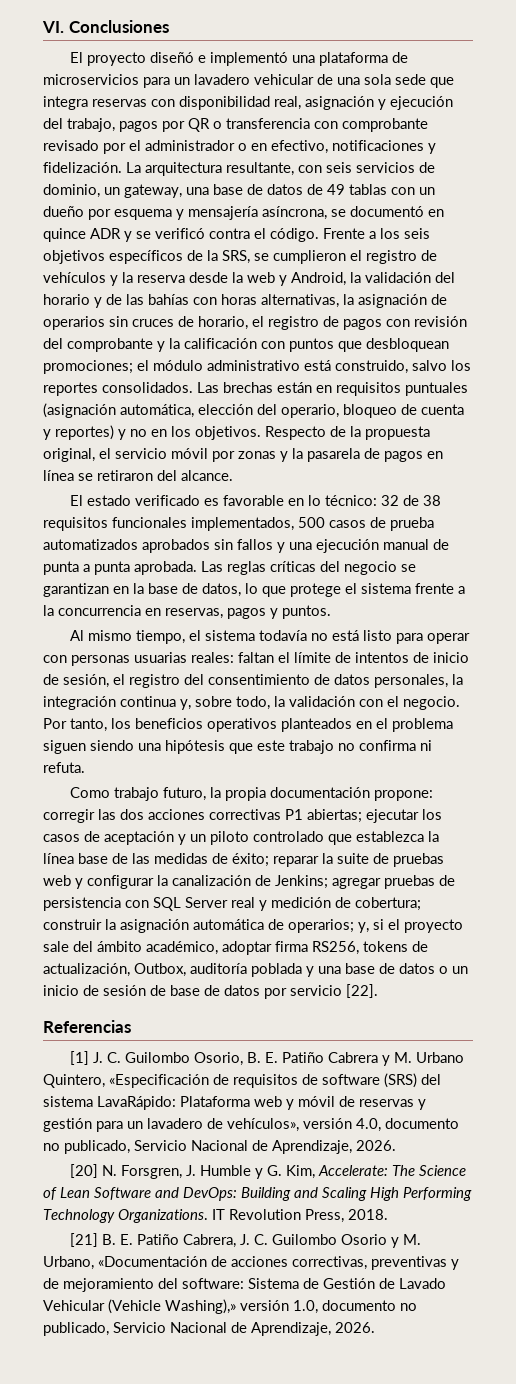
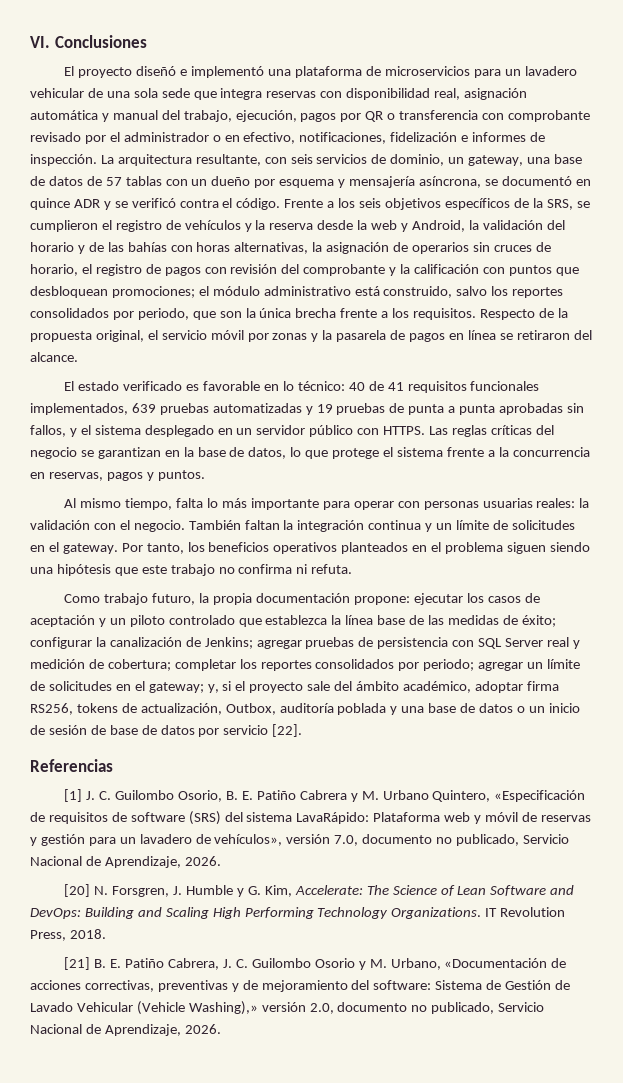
[378,96,453,110] y ejecución -> [30,110,158,122] automática y manual
(115, 125) none -> [235,110,297,122] ejecución,
[332,140,436,154] [43,162,122,173] notificaciones y fidelización. -> [299,132,546,144] [30,154,97,166] notificaciones, fidelización e informes de inspección.
[327,184,345,195] 49 -> [105,177,122,186] 57
[102,382,468,396] [43,403,464,418] [43,425,261,440] consolidados. Las brechas están en requisitos puntuales (asignación automática, elección del operario, bloqueo de cuenta y reportes) y no en los objetivos. -> [30,308,477,320] consolidados por periodo, que son la única brecha frente a los requisitos.
[381,495,442,506] [43,517,434,531] [43,539,449,553] [43,561,197,575] 32 de 38 requisitos funcionales implementados, 500 casos de prueba automatizados aprobados sin fallos y una ejecución manual de punta a punta aprobada. -> [348,381,540,393] [30,403,584,415] [30,425,426,437] 40 de 41 requisitos funcionales implementados, 639 pruebas automatizadas y 19 pruebas de punta a punta aprobadas sin fallos, y el sistema desplegado en un servidor público con HTTPS.
[189,630,393,641] el sistema todavía no está listo -> [176,498,319,510] falta lo más importante
[238,652,469,663] [43,674,463,688] [43,696,270,710] faltan el límite de intentos de inicio de sesión, el registro del consentimiento de datos personales, la integración continua y, sobre todo, -> (576, 503) none
(460, 703) none -> [188,520,575,532] [30,542,118,554] También faltan la integración continua y un límite de solicitudes en el gateway.
[43,809,362,823] corregir las dos acciones correctivas P1 abiertas; -> (410, 600) none
[273,853,444,867] [43,875,83,889] reparar la suite de pruebas web y -> (556, 621) none
[43,919,354,933] construir la asignación automática de operarios; -> [174,659,581,671] [30,681,204,693] completar los reportes consolidados por periodo; agregar un límite de solicitudes en el gateway;
[356,1118,381,1132] 4.0, -> [334,835,359,846] 7.0,
[293,1300,318,1314] 1.0, -> [309,1003,334,1014] 2.0,

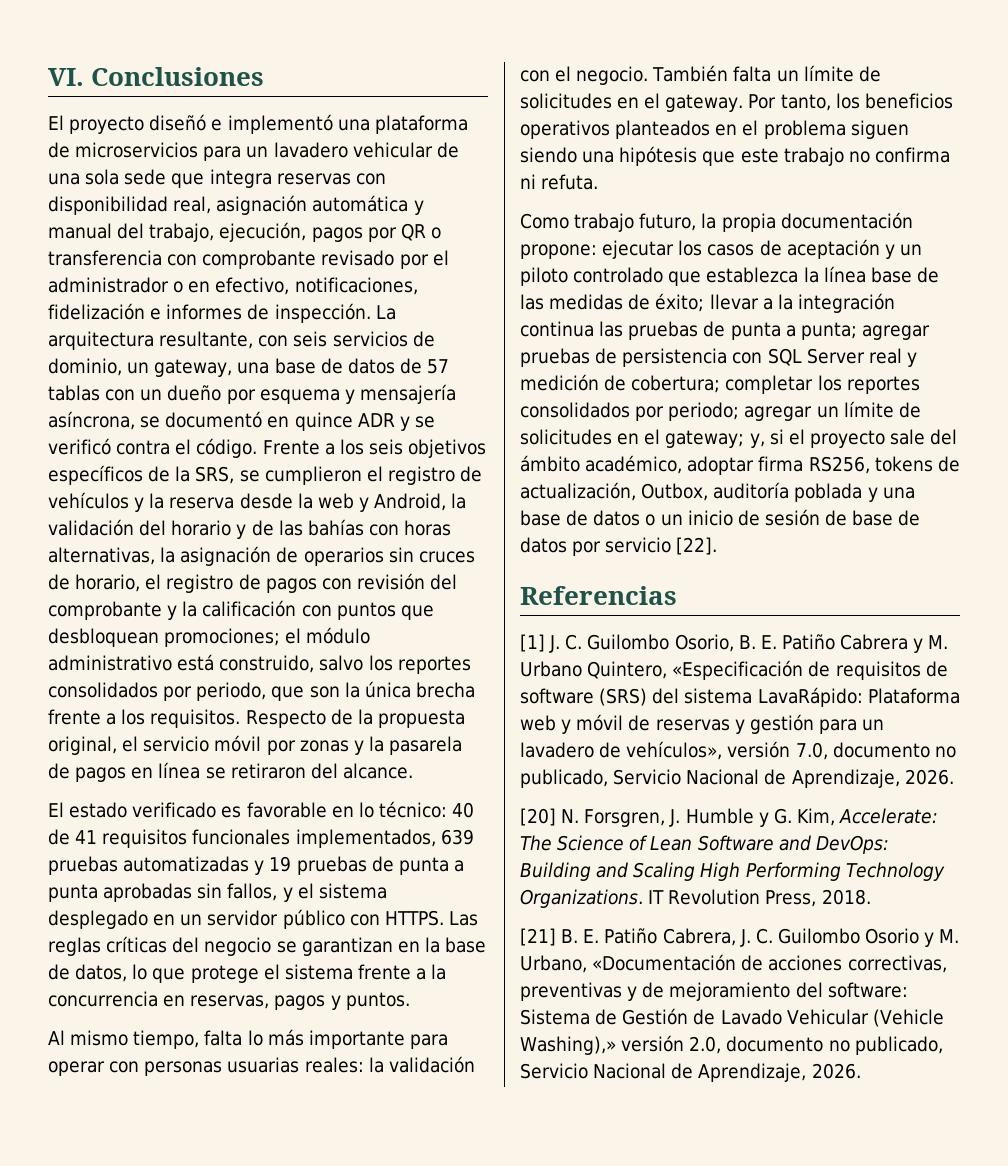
[244,520,433,532] faltan la integración continua y -> [733,66,772,82] falta
[30,637,253,649] configurar la canalización de Jenkins; -> [709,293,895,313] [520,321,857,340] llevar a la integración continua las pruebas de punta a punta;

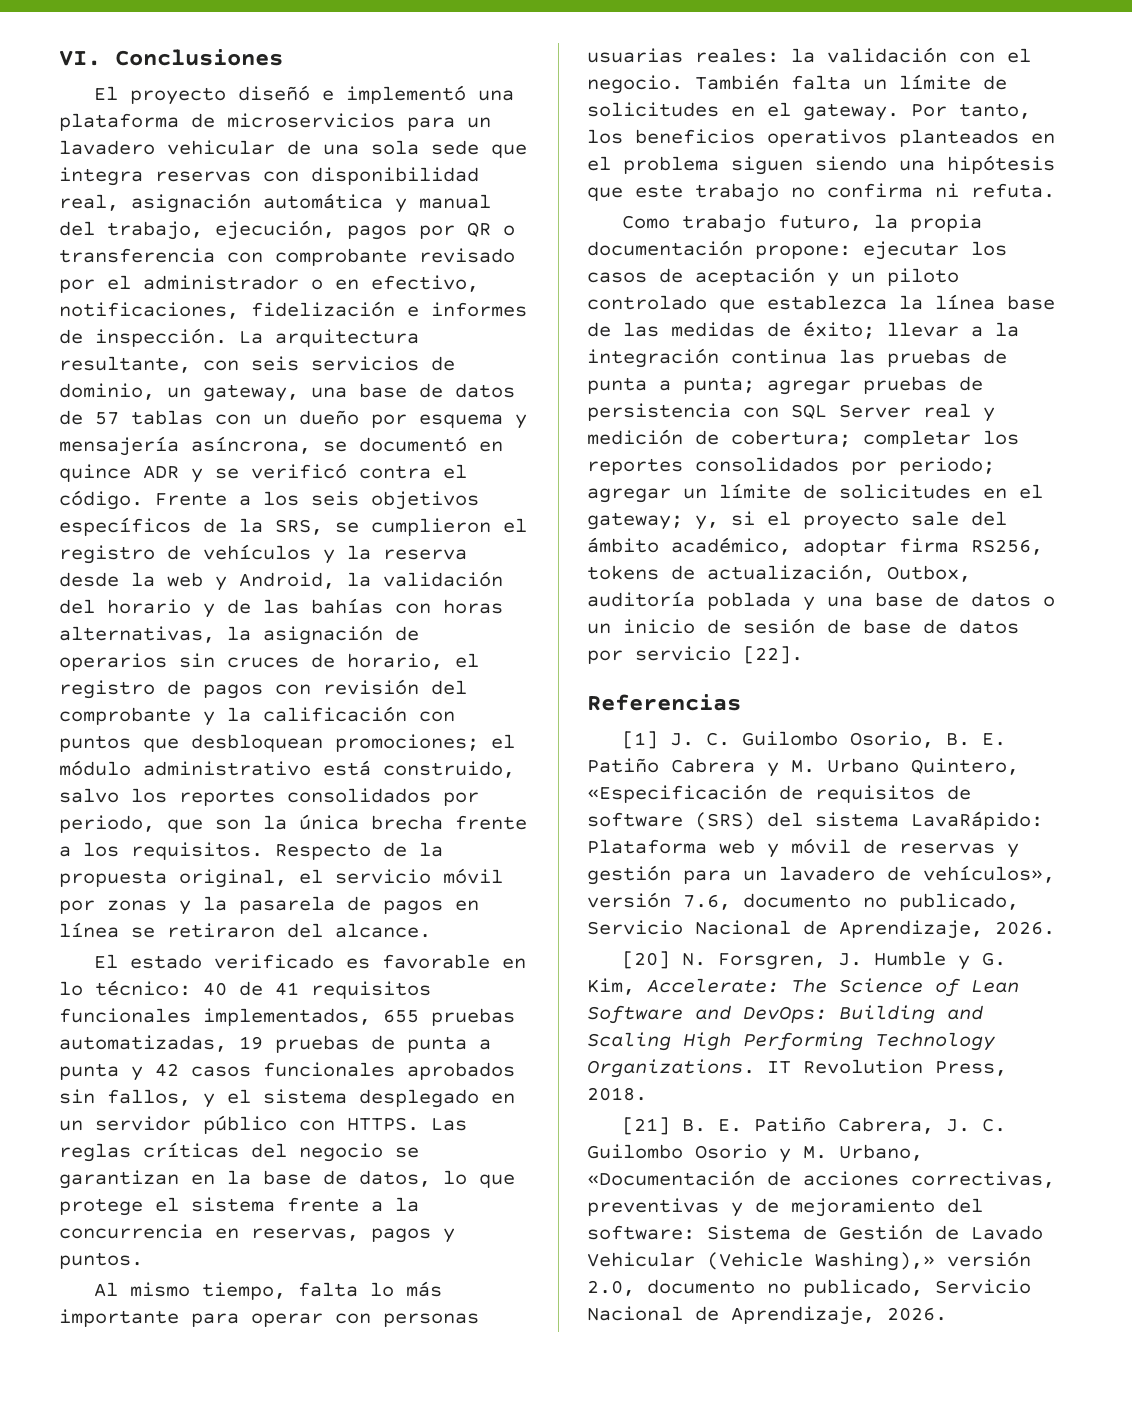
[440,829,474,845] [48,856,265,875] 639 pruebas automatizadas y -> [383,1008,515,1026] [59,1035,227,1052] 655 pruebas automatizadas,
[103,883,193,902] aprobadas -> [131,1062,515,1081] y 42 casos funcionales aprobados
[795,742,828,760] 7.0, -> [683,894,731,910] 7.6,

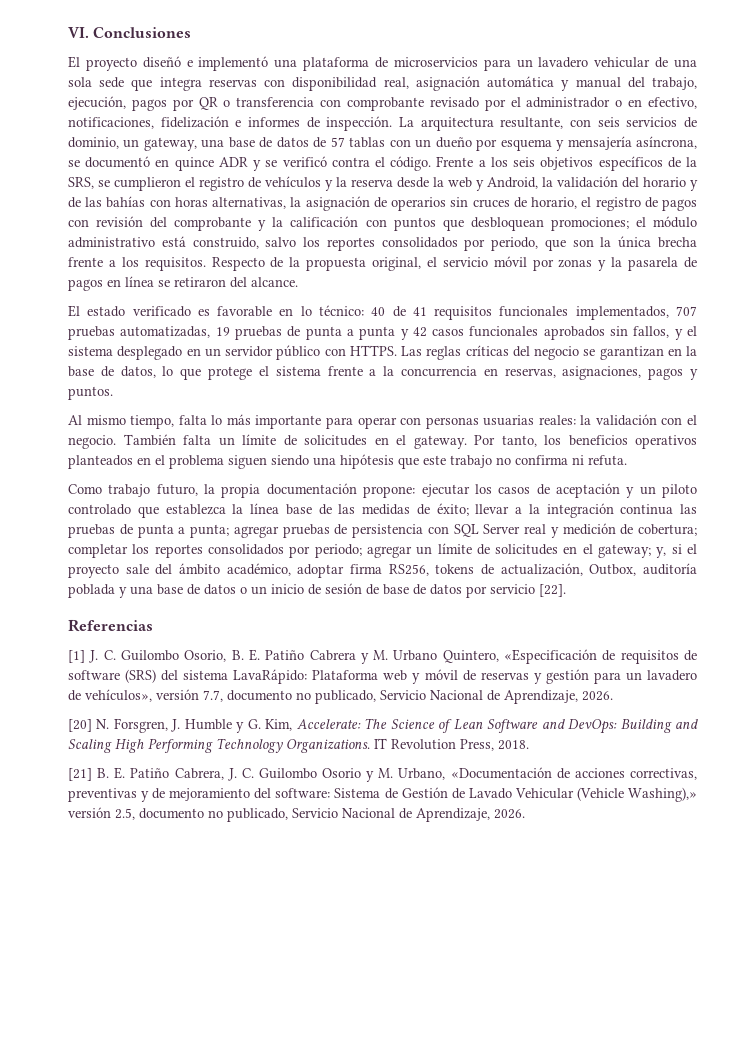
[383,1009,419,1023] 655 -> [676,306,697,316] 707
(359, 1234) none -> [562,366,642,380] asignaciones,
[683,894,731,910] 7.6, -> [203,690,223,702] 7.7,
[587,1280,635,1296] 2.0, -> [115,808,135,820] 2.5,

